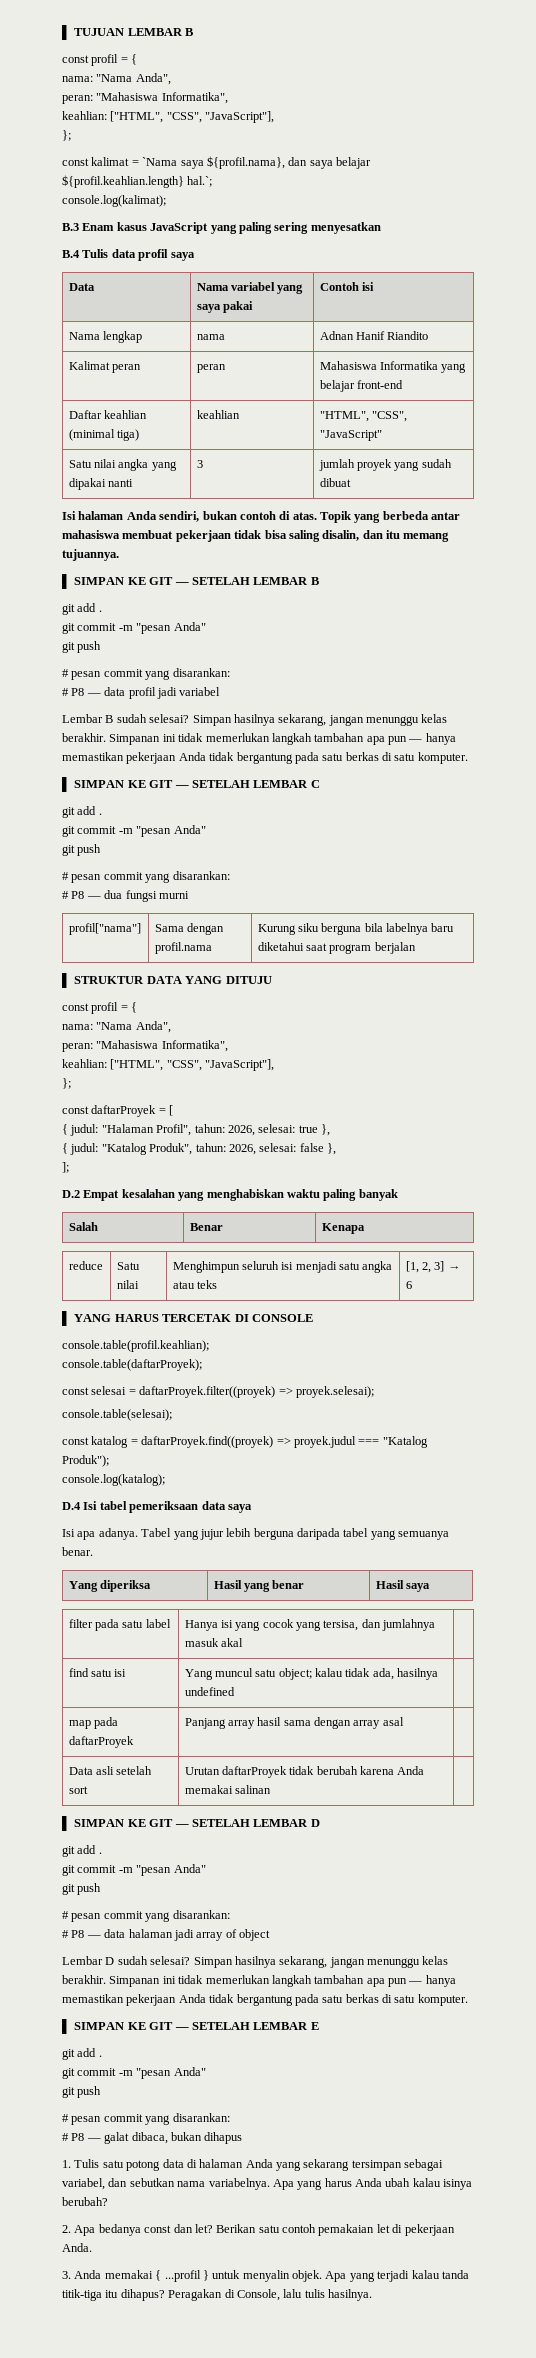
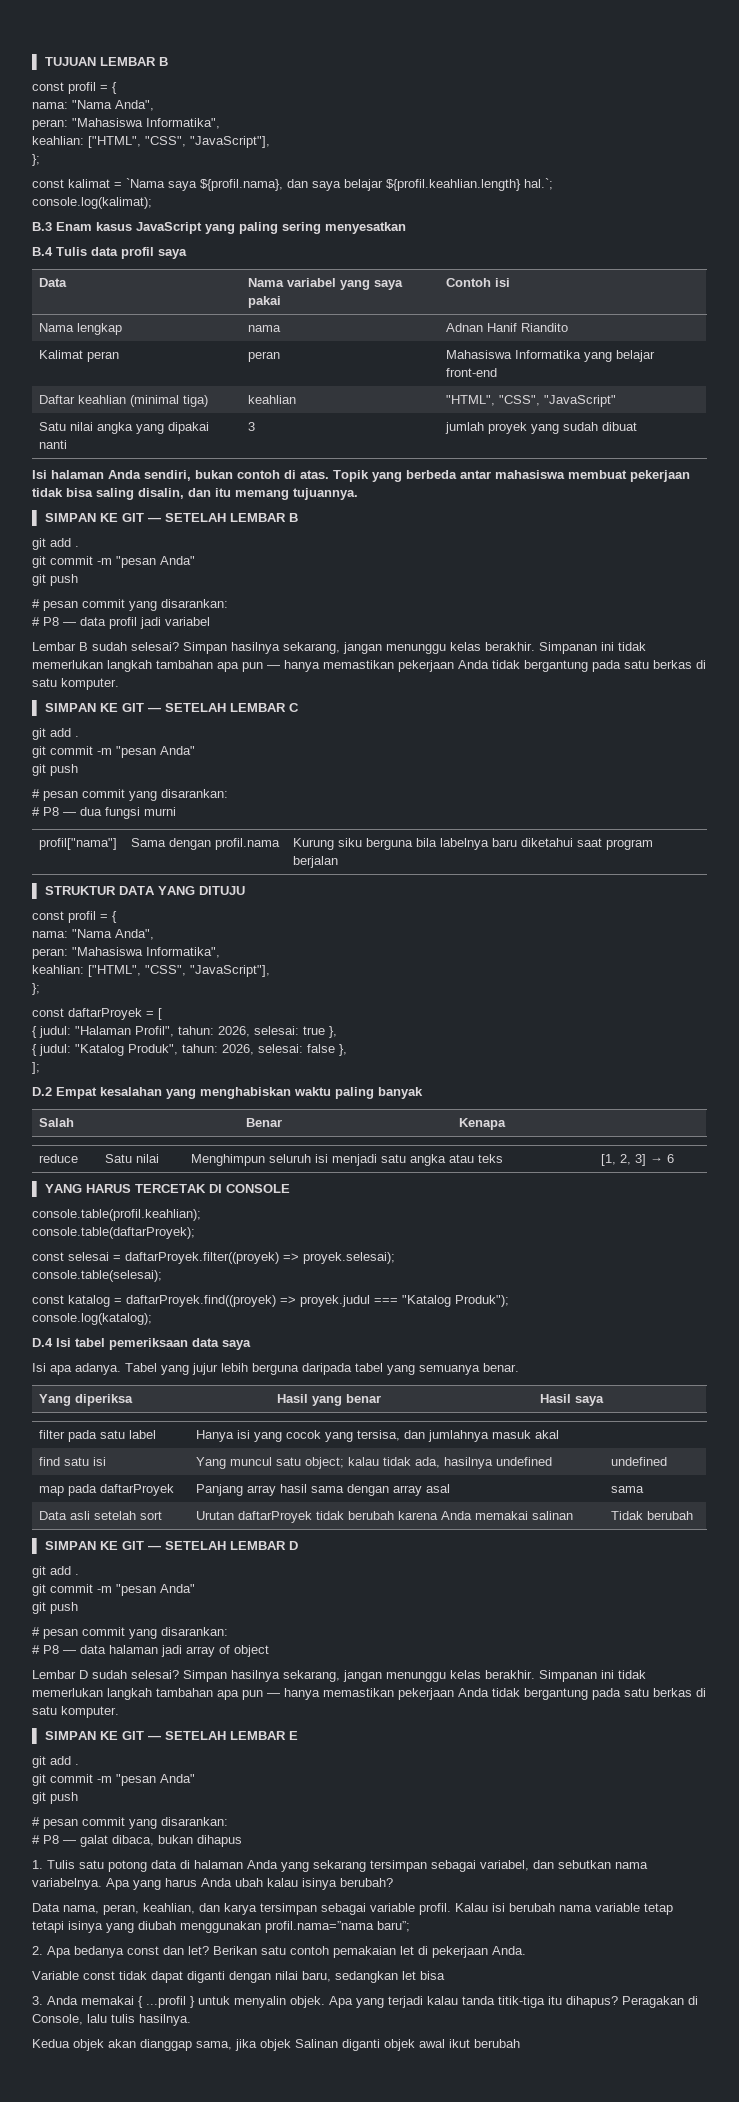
(235, 1691) none -> [610,1457,667,1466] undefined
(404, 1721) none -> [610,1486,644,1493] sama
(271, 1789) none -> [610,1511,693,1520] Tidak berubah
(108, 2201) none -> [32,1903,673,1915] [32,1921,410,1933] // Data nama, peran, keahlian, dan karya tersimpan sebagai variable profil. Kalau isi berubah nama variable tetap tetapi isinya yang diubah menggunakan profil.nama=”nama baru”;
(92, 2247) none -> [32,1971,445,1983] // Variable const tidak dapat diganti dengan nilai baru, sedangkan let bisa
(372, 2295) none -> [32,2039,520,2051] // Kedua objek akan dianggap sama, jika objek Salinan diganti objek awal ikut berubah

